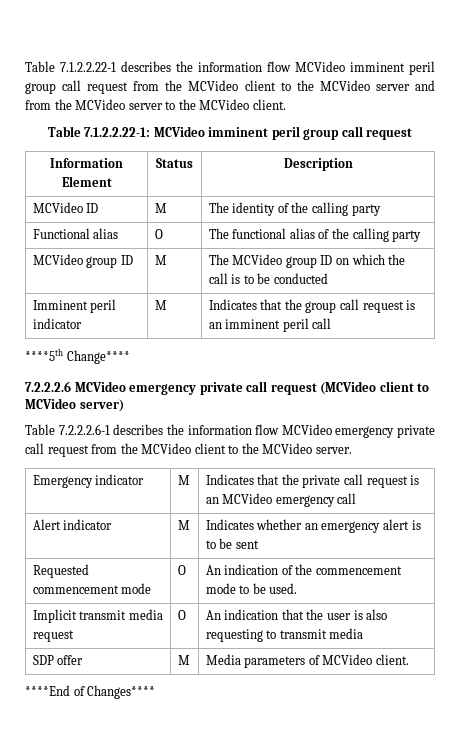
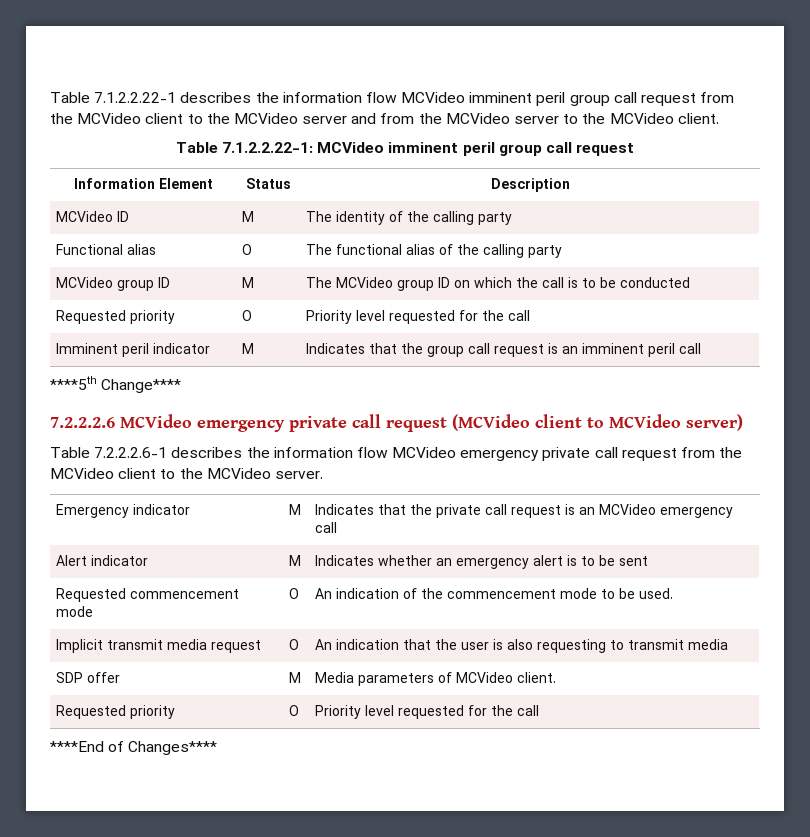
(328, 278) none -> [56,310,176,324] [242,310,253,321] [306,310,531,324] // Requested priority | O | Priority level requested for the call
(409, 659) none -> [56,705,176,719] [289,705,300,716] [315,705,540,719] // Requested priority | O | Priority level requested for the call

